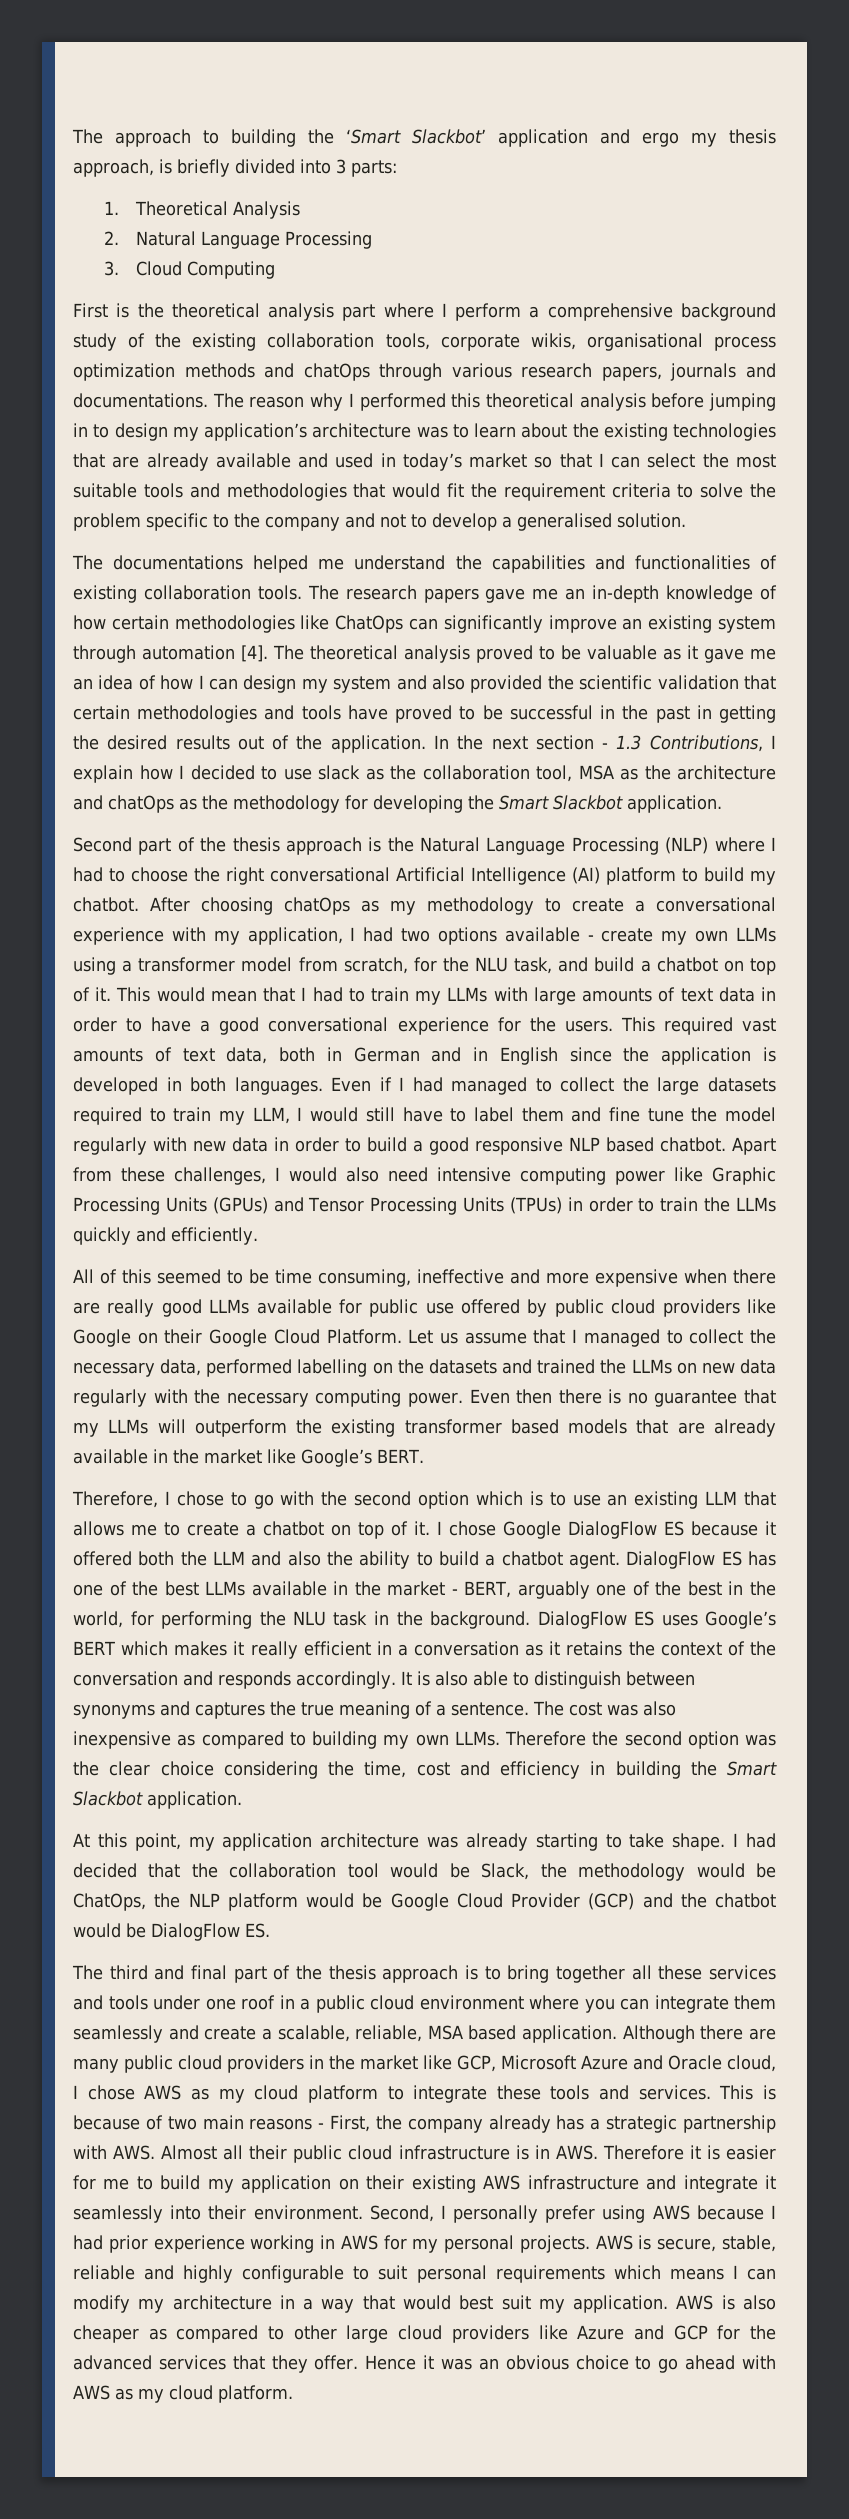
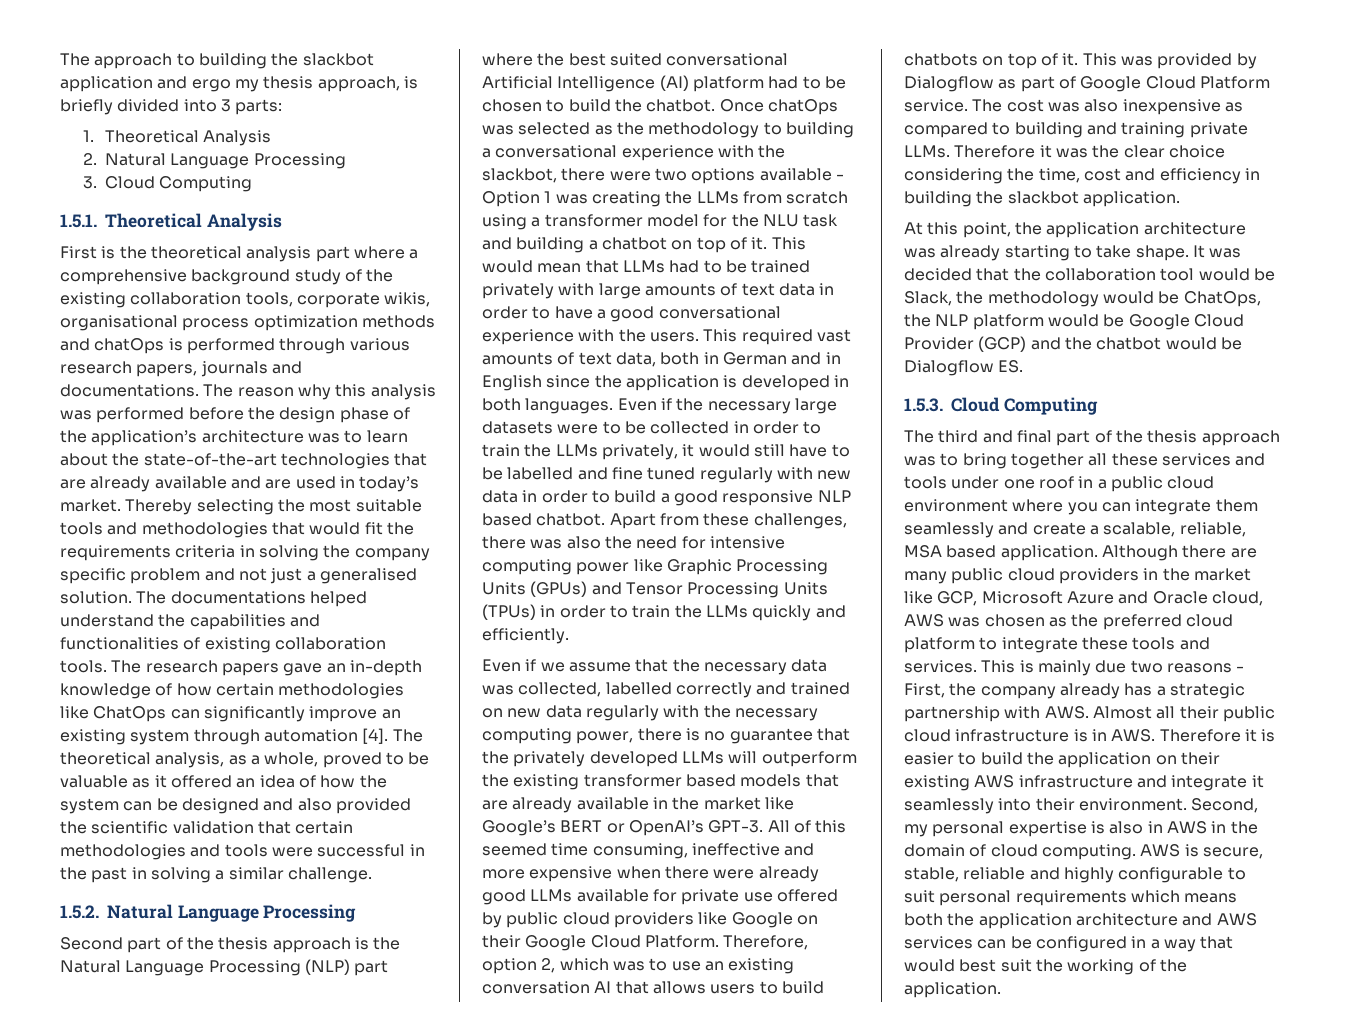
[346,129,486,144] ‘Smart Slackbot’ -> [302,53,374,66] slackbot
(275, 270) none -> [60,213,282,231] // 1.5.1. Theoretical Analysis
[441,303,522,321] I perform -> (405, 252) none
(370, 372) none -> [168,338,275,354] is performed
[348,393,776,411] [73,423,199,441] I performed this theoretical analysis before jumping in to design my -> [335,384,436,400] [60,407,410,423] [60,430,87,443] this analysis was performed before the design phase of the
[603,423,668,441] existing -> [143,453,277,466] state-of-the-art
(329, 460) none -> [265,479,292,489] are
[469,453,696,468] market so that I can select -> [60,499,274,515] market. Thereby selecting
[503,483,776,501] [73,513,497,531] requirement criteria to solve the problem specific to the company and not to develop -> [60,545,430,561] [60,568,303,584] requirements criteria in solving the company specific problem and not just
(686, 520) // -> (132, 597) none
[318,558,345,570] me -> (367, 599) none
[532,588,559,600] me -> (323, 669) none
[404,645,470,663] analysis -> [155,752,319,768] analysis, as a whole,
[704,648,776,663] gave me -> [170,775,232,788] offered
[198,675,392,693] I can design my system -> [359,775,387,788] [60,798,259,814] the system can be designed
[347,705,503,723] have proved to be -> [271,847,313,857] were
[719,705,777,723] [73,735,777,753] [73,765,776,783] [73,795,722,813] getting the desired results out of the application. In the next section - 1.3 Contributions, I explain how I decided to use slack as the collaboration tool, MSA as the architecture and chatOps as the methodology for developing the Smart Slackbot application. -> [150,867,372,883] [60,904,357,922] solving a similar challenge. // 1.5.2. Natural Language Processing
[714,837,776,852] [73,867,264,885] where I had to choose the right -> [354,960,389,976] [482,53,662,66] part where the best suited
[682,867,776,885] [73,897,416,915] to build my chatbot. After choosing chatOps as my -> [768,76,846,89] [482,99,838,115] [482,122,644,135] had to be chosen to build the chatbot. Once chatOps was selected as the
[572,898,624,912] create -> [785,122,854,138] building
[213,927,776,945] my application, I had two options available - create my own LLMs -> [758,145,786,158] [482,168,844,184] [482,191,849,207] the slackbot, there were two options available - Option 1 was creating the LLMs from scratch
[298,957,408,974] from scratch, -> (699, 220) none
[514,957,635,974] task, and build -> [803,214,839,227] [482,237,585,253] task and building
[301,987,488,1005] I had to train my LLMs -> [622,260,811,273] [482,283,554,299] LLMs had to be trained privately
[497,1017,521,1032] for -> [578,329,615,342] with
[399,1077,777,1095] [73,1107,776,1125] I had managed to collect the large datasets required to train my LLM, I would still have to label them and fine tune the model -> [676,398,837,414] [482,421,822,434] [482,444,850,460] [482,467,696,480] the necessary large datasets were to be collected in order to train the LLMs privately, it would still have to be labelled and fine tuned
[275,1167,428,1182] I would also need -> [482,536,706,549] there was also the need for
[73,1269,776,1287] [73,1299,776,1317] [73,1329,776,1347] [73,1359,672,1377] All of this seemed to be time consuming, ineffective and more expensive when there are really good LLMs available for public use offered by public cloud providers like Google on their Google Cloud Platform. Let us assume that I managed to collect the necessary data, performed labelling on the datasets and trained the LLMs -> [482,659,828,675] [482,682,850,698] Even if we assume that the necessary data was collected, labelled correctly and trained
[407,1389,553,1407] power. Even then -> [576,731,634,744] power,
[73,1422,99,1437] my -> [482,751,678,767] the privately developed
[377,1449,424,1463] [72,1491,776,1509] [73,1521,776,1539] [73,1551,776,1569] [73,1581,776,1599] [73,1611,777,1629] [73,1641,776,1659] [73,1671,695,1689] [73,1701,529,1719] BERT. // Therefore, I chose to go with the second option which is to use an existing LLM that allows me to create a chatbot on top of it. I chose Google DialogFlow ES because it offered both the LLM and also the ability to build a chatbot agent. DialogFlow ES has one of the best LLMs available in the market - BERT, arguably one of the best in the world, for performing the NLU task in the background. DialogFlow ES uses Google’s BERT which makes it really efficient in a conversation as it retains the context of the conversation and responds accordingly. It is also able to distinguish between synonyms and captures the true meaning of a sentence. -> [560,820,847,836] [482,843,815,859] [482,866,819,882] [482,889,838,905] [482,912,818,928] [482,935,809,951] [482,958,795,974] [482,981,824,994] [904,53,1257,69] [904,76,1270,92] [904,99,968,112] BERT or OpenAI’s GPT-3. All of this seemed time consuming, ineffective and more expensive when there were already good LLMs available for private use offered by public cloud providers like Google on their Google Cloud Platform. Therefore, option 2, which was to use an existing conversation AI that allows users to build chatbots on top of it. This was provided by Dialogflow as part of Google Cloud Platform service.
[383,1731,739,1749] my own LLMs. Therefore the second option -> [1086,122,1248,138] [904,145,1052,158] and training private LLMs. Therefore it
[727,1761,777,1776] [73,1791,143,1806] Smart Slackbot -> [1007,191,1079,204] slackbot
[188,1836,215,1851] my -> [1014,222,1042,235] the
[733,1833,776,1848] I had -> [1192,245,1242,258] It was
[151,1923,240,1941] DialogFlow -> [904,360,994,376] Dialogflow
(270, 1930) none -> [904,397,1098,415] // 1.5.3. Cloud Computing
[465,1965,478,1980] is -> [904,456,936,466] was
[73,2085,245,2103] I chose AWS as my -> [904,614,1182,630] AWS was chosen as the preferred
[73,2115,244,2130] because of two main -> [1037,660,1163,676] mainly due two
[73,2175,234,2193] for me to build my -> [958,752,1054,765] to build the
[440,2205,776,2223] [73,2235,590,2253] I personally prefer using AWS because I had prior experience working in AWS for my personal projects. -> [904,821,1258,837] [904,844,1136,860] my personal expertise is also in AWS in the domain of cloud computing.
[732,2265,776,2280] [73,2295,272,2313] I can modify my architecture -> [904,913,1257,929] [904,936,1127,952] both the application architecture and AWS services can be configured
[538,2295,776,2313] [73,2325,777,2343] [73,2355,777,2373] [73,2385,293,2403] my application. AWS is also cheaper as compared to other large cloud providers like Azure and GCP for the advanced services that they offer. Hence it was an obvious choice to go ahead with AWS as my cloud platform. -> [1035,959,1187,975] [904,982,1001,998] the working of the application.

